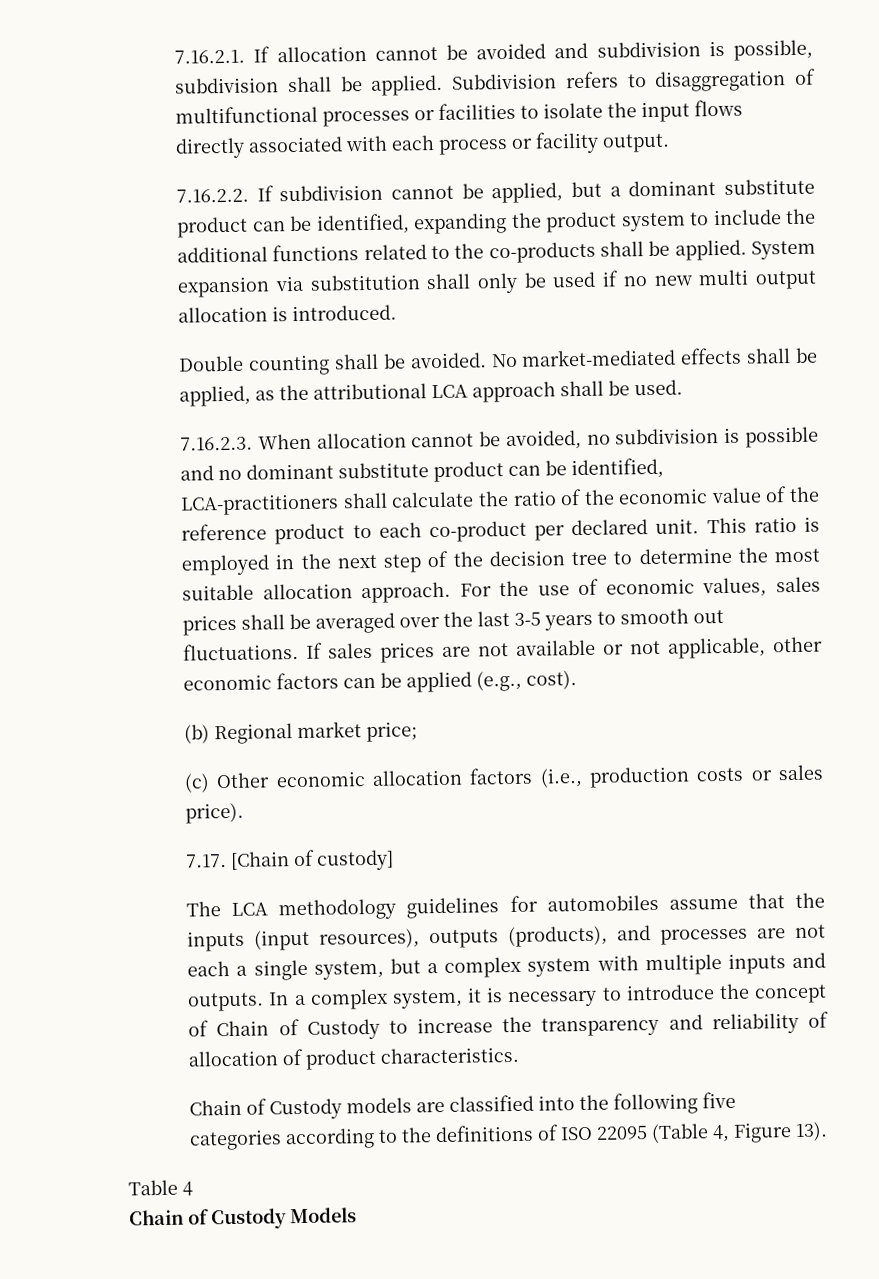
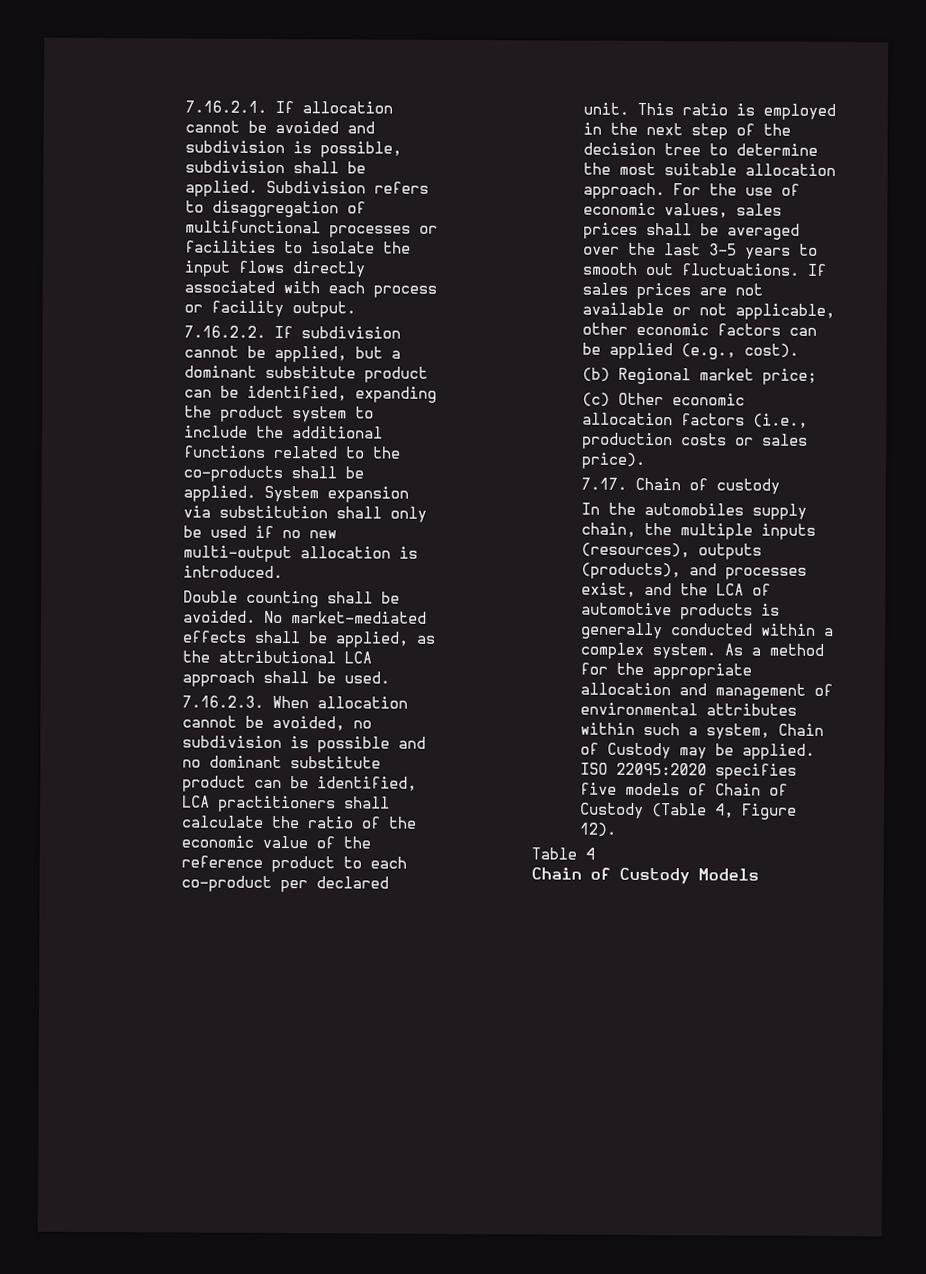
[698,269,817,290] multi output -> [182,545,292,563] multi-output
[180,493,340,516] LCA-practitioners -> [181,795,336,813] LCA practitioners
[230,849,395,871] [186,892,825,921] [187,924,826,952] [187,952,826,981] [187,983,827,1012] [188,1011,829,1040] [188,1046,520,1070] [189,1091,737,1120] [189,1124,649,1151] [Chain of custody] // The LCA methodology guidelines for automobiles assume that the inputs (input resources), outputs (products), and processes are not each a single system, but a complex system with multiple inputs and outputs. In a complex system, it is necessary to introduce the concept of Chain of Custody to increase the transparency and reliability of allocation of product characteristics. // Chain of Custody models are classified into the following five categories according to the definitions of ISO 22095 -> [634,477,780,495] [580,502,807,520] [580,522,816,540] [580,542,762,560] [580,562,807,580] [580,582,771,598] [580,602,780,620] [579,622,834,640] [579,642,824,660] [579,662,752,680] [579,682,833,700] [579,702,797,716] [579,722,824,740] [579,742,815,760] [579,762,797,780] [579,782,788,796] [579,802,644,819] Chain of custody // In the automobiles supply chain, the multiple inputs (resources), outputs (products), and processes exist, and the LCA of automotive products is generally conducted within a complex system. As a method for the appropriate allocation and management of environmental attributes within such a system, Chain of Custody may be applied. ISO 22095:2020 specifies five models of Chain of Custody
[795,1121,829,1142] 13). -> [578,822,616,837] 12).

